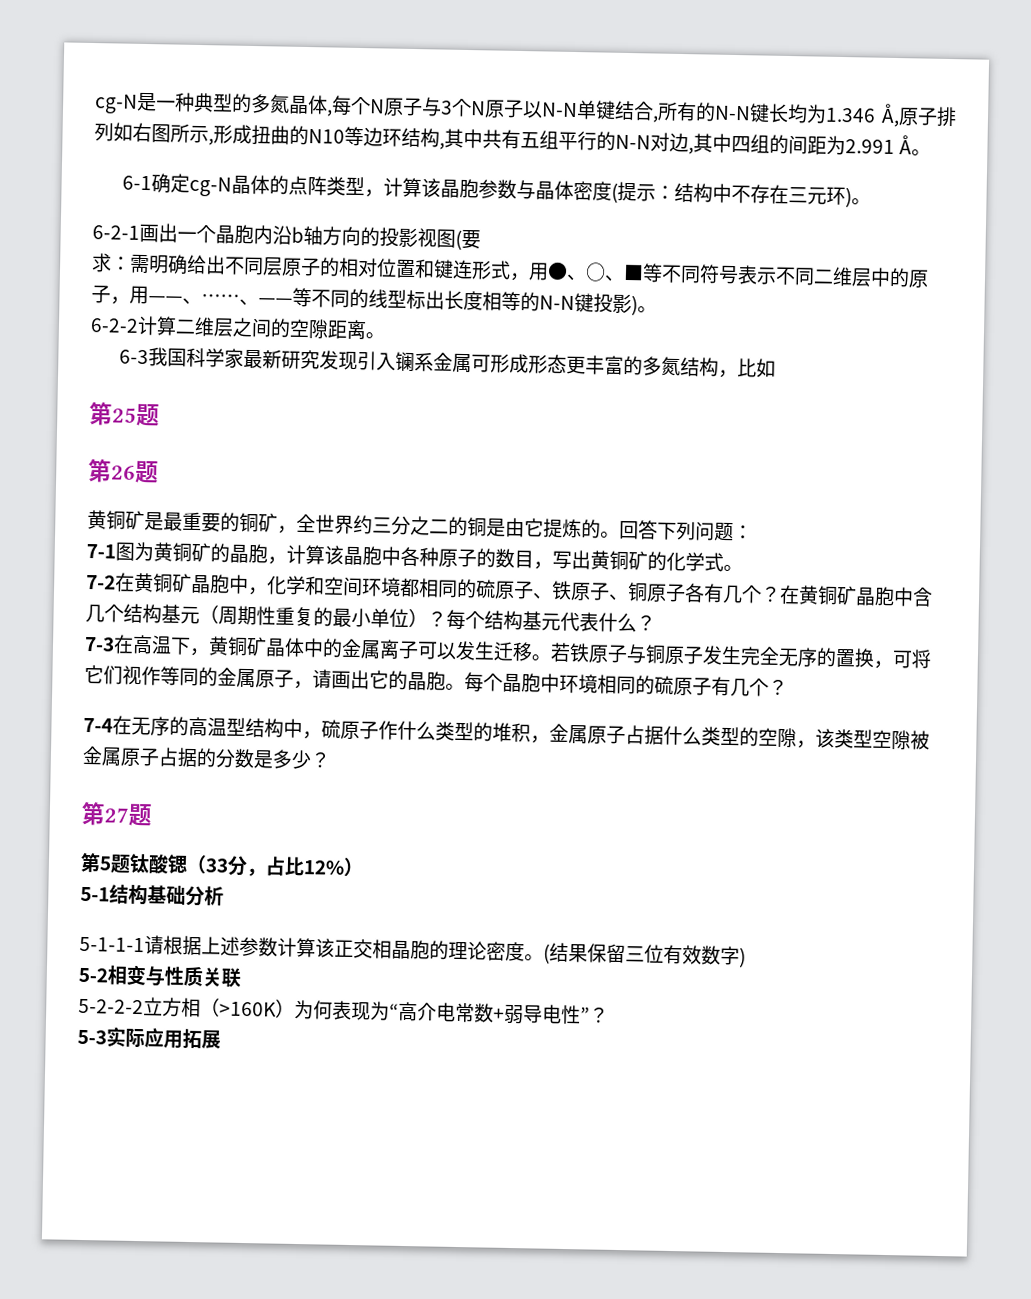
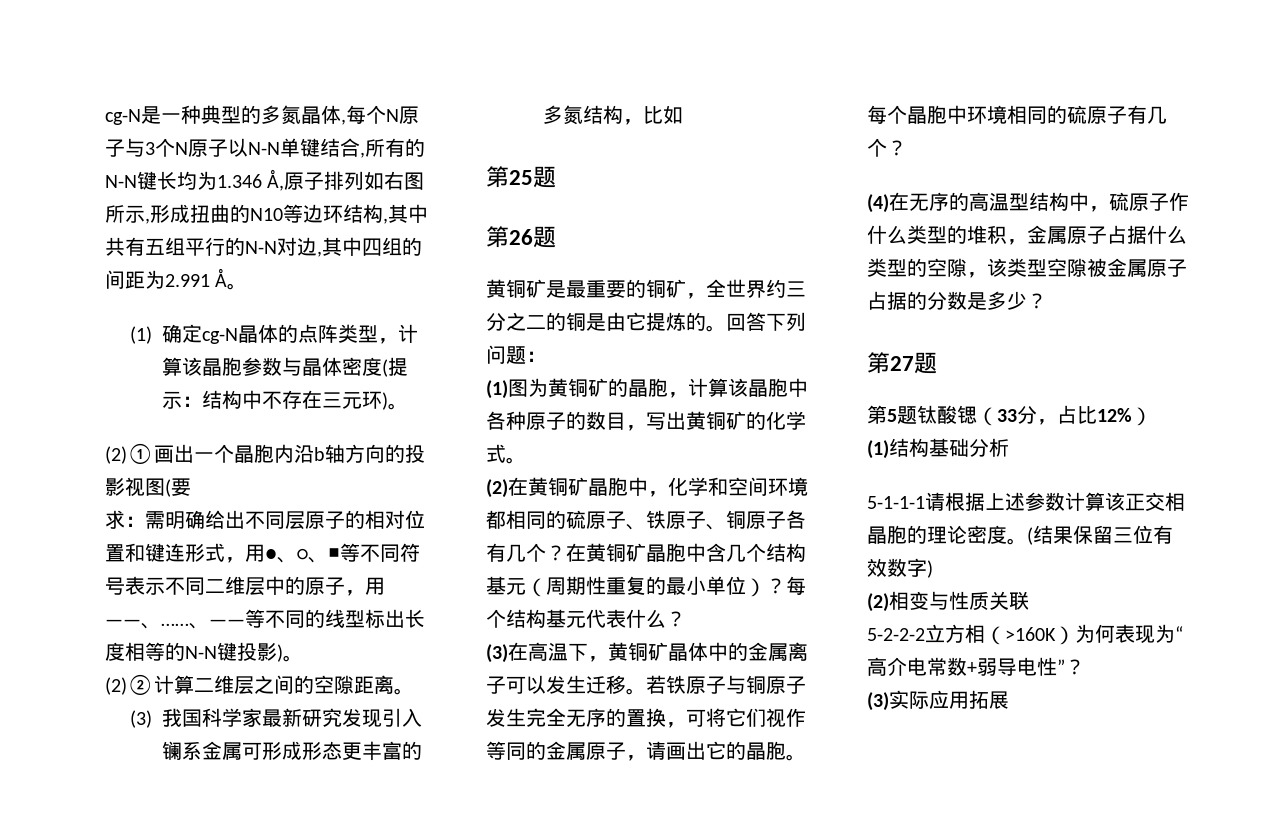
[121,175,152,191] 6-1 -> [129,326,152,344] (1)
[92,225,140,240] 6-2-1 -> [105,443,154,464] (2)①
[90,318,139,333] 6-2-2 -> [105,674,154,695] (2)②
[118,349,149,365] 6-3 -> [129,710,152,728] (3)
[86,543,116,559] 7-1 -> [486,380,508,399] (1)
[86,574,116,590] 7-2 -> [486,479,508,498] (2)
[84,636,115,652] 7-3 -> [486,644,508,663] (3)
[83,717,113,733] 7-4 -> [867,194,889,213] (4)
[80,886,110,902] 5-1 -> [867,440,889,459] (1)
[78,967,108,983] 5-2 -> [867,593,889,612] (2)
[77,1029,107,1045] 5-3 -> [867,692,889,711] (3)

